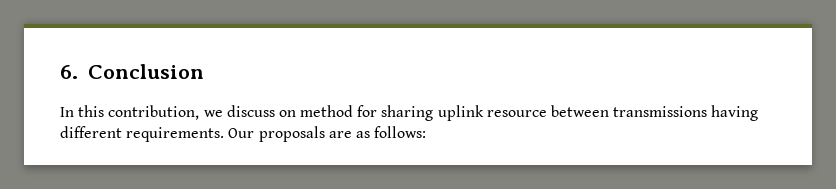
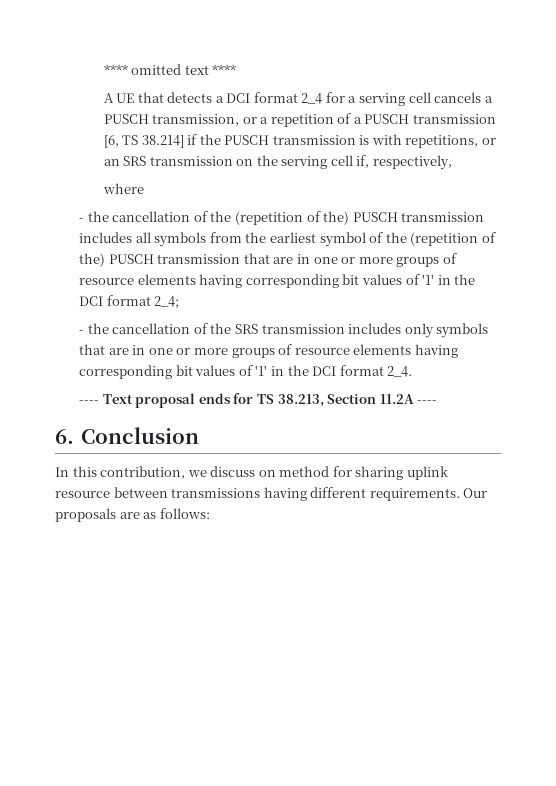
(60, 72) none -> [103,64,237,75] [103,92,493,106] [103,113,496,127] [103,134,496,148] [103,155,452,170] [102,183,144,194] [79,211,485,225] [79,232,496,247] [79,253,457,267] [79,274,476,288] [79,295,180,309] [79,323,489,338] [79,344,458,358] [79,365,413,379] [79,393,438,408] **** omitted text **** // A UE that detects a DCI format 2_4 for a serving cell cancels a PUSCH transmission, or a repetition of a PUSCH transmission [6, TS 38.214] if the PUSCH transmission is with repetitions, or an SRS transmission on the serving cell if, respectively, // where // - the cancellation of the (repetition of the) PUSCH transmission includes all symbols from the earliest symbol of the (repetition of the) PUSCH transmission that are in one or more groups of resource elements having corresponding bit values of '1' in the DCI format 2_4; // - the cancellation of the SRS transmission includes only symbols that are in one or more groups of resource elements having corresponding bit values of '1' in the DCI format 2_4. // ---- Text proposal ends for TS 38.213, Section 11.2A ---- //

